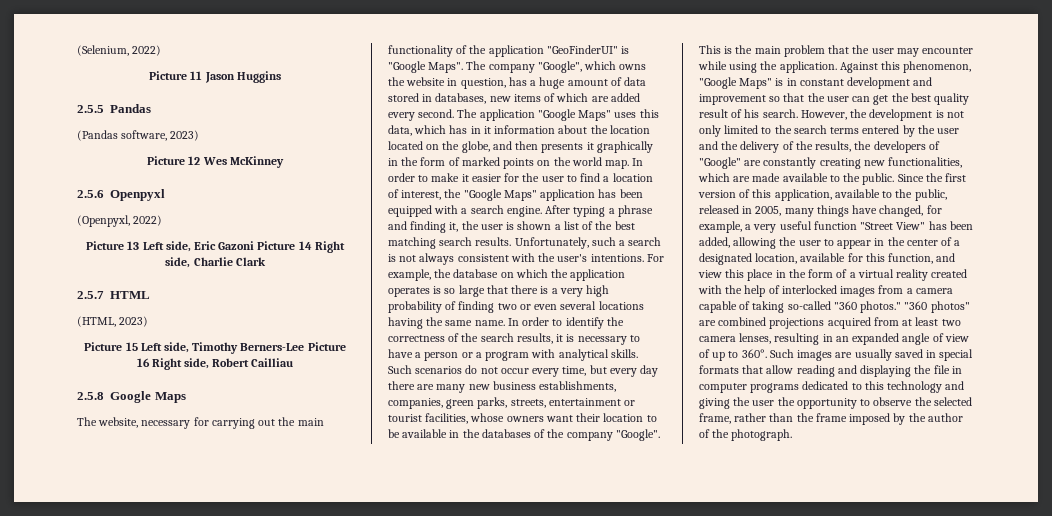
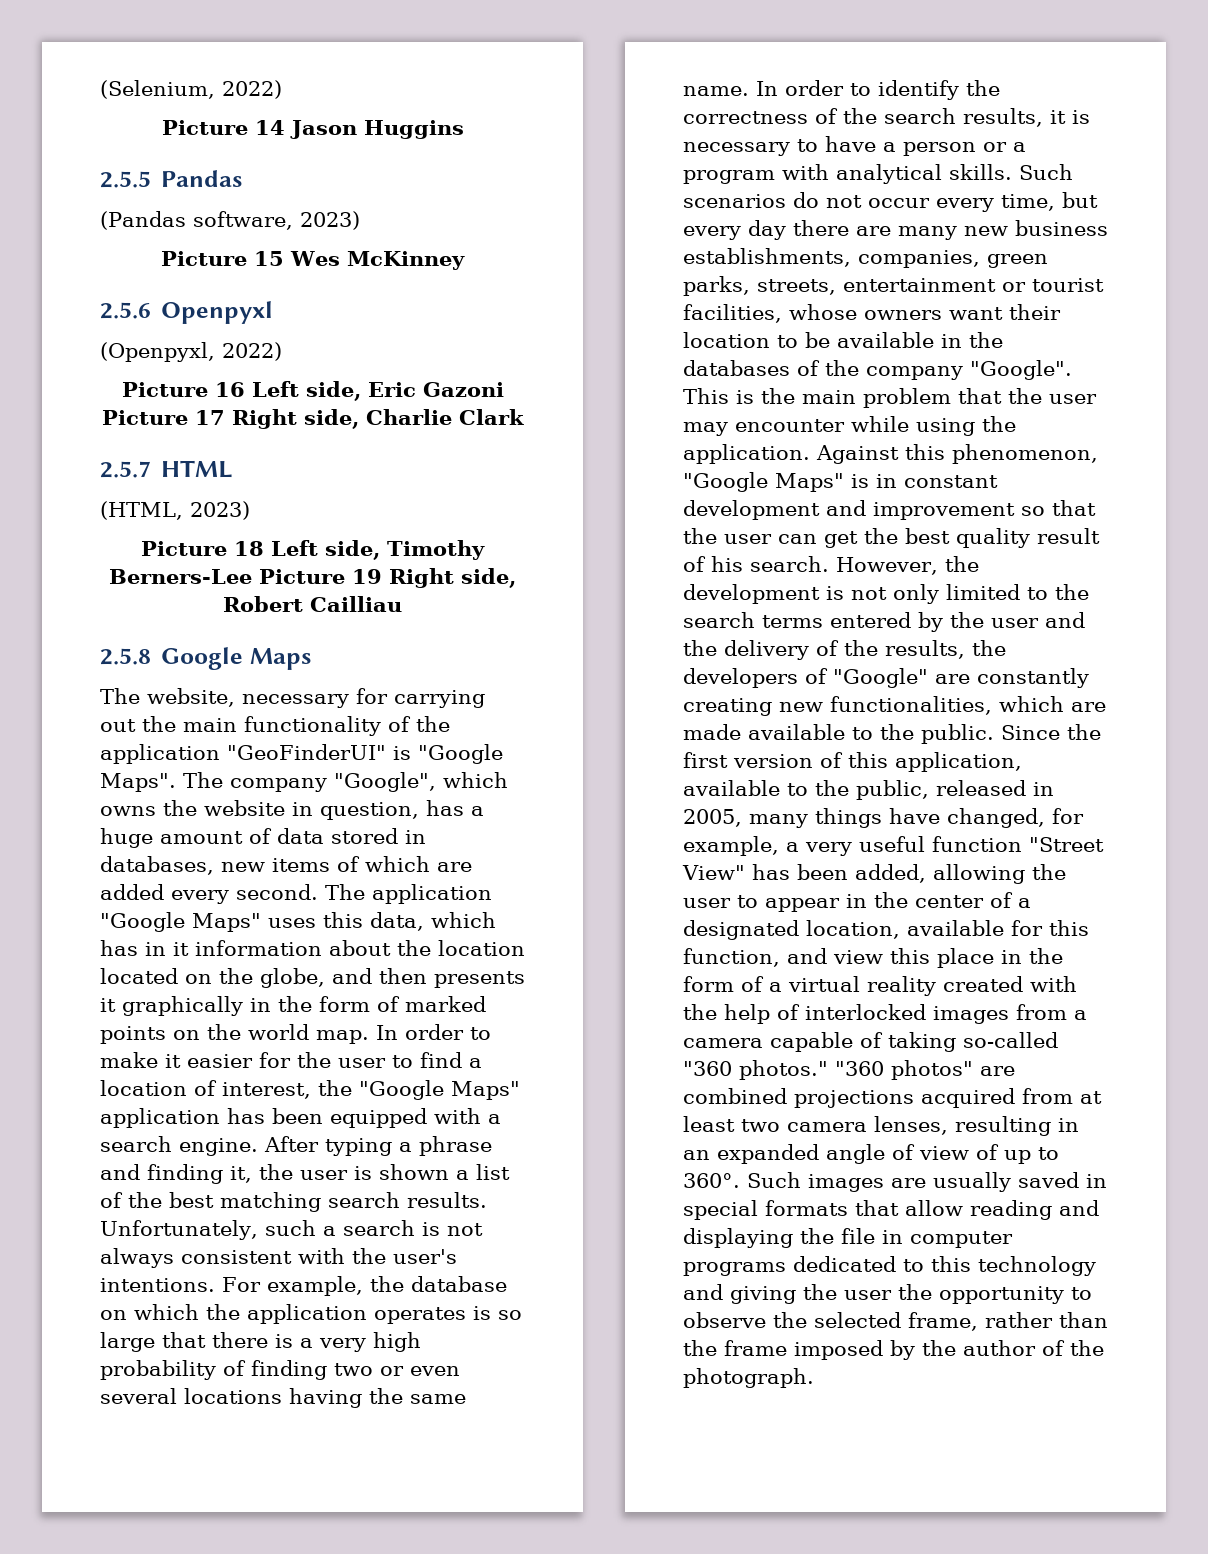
[190,71,203,80] 11 -> [254,120,285,135] 14
[188,156,201,165] 12 -> [254,251,285,266] 15
[127,241,140,250] 13 -> [214,382,245,397] 16
[298,241,312,250] 14 -> [194,410,225,425] 17
[125,342,138,351] 15 -> [234,541,264,556] 18
[136,358,150,367] 16 -> [352,569,382,584] 19

